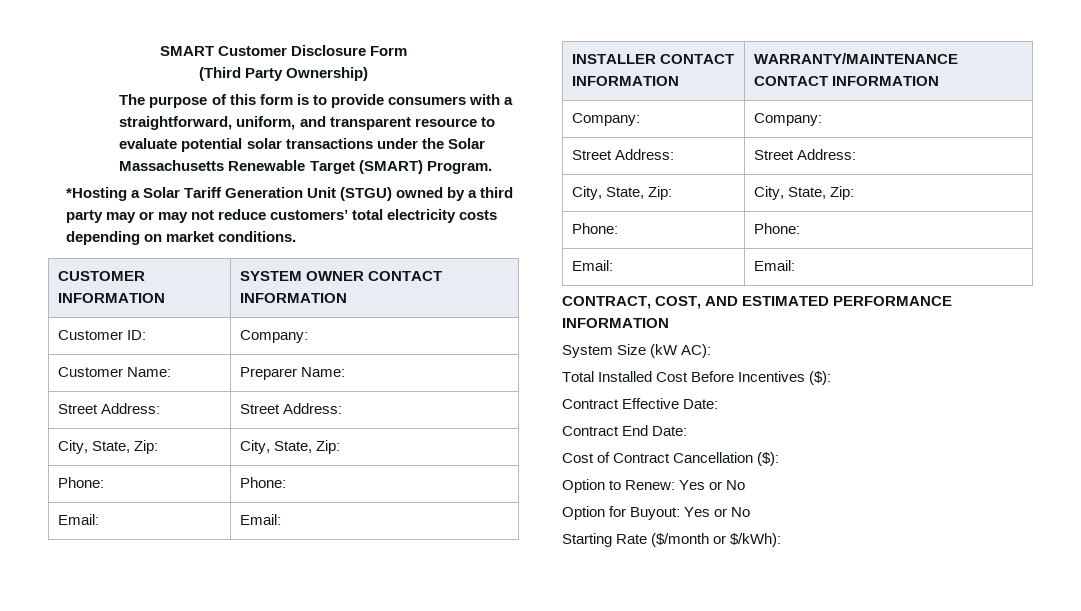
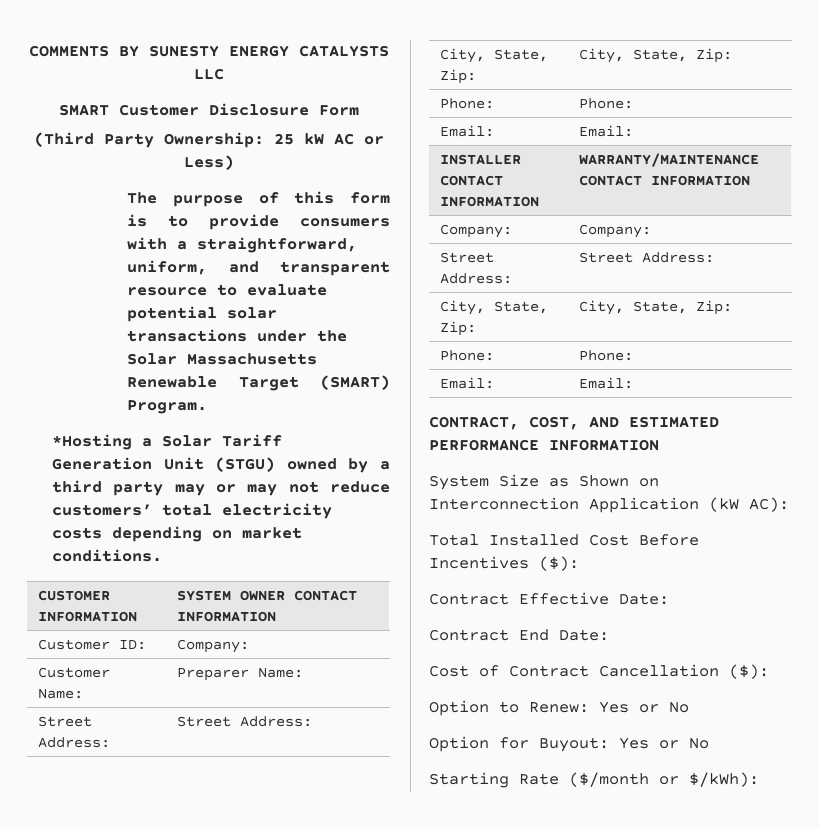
(159, 51) none -> [28,45,389,57] [193,68,224,80] COMMENTS BY SUNESTY ENERGY CATALYSTS LLC //
[286,67,369,81] Ownership) -> [163,132,384,148] [183,155,234,170] Ownership: 25 kW AC or Less)
(647, 349) none -> [549,475,659,487] [429,497,699,513] as Shown on Interconnection Application

